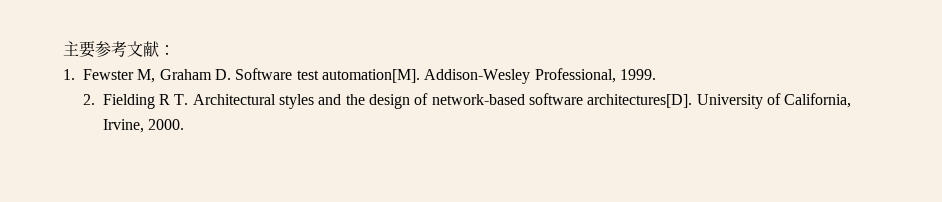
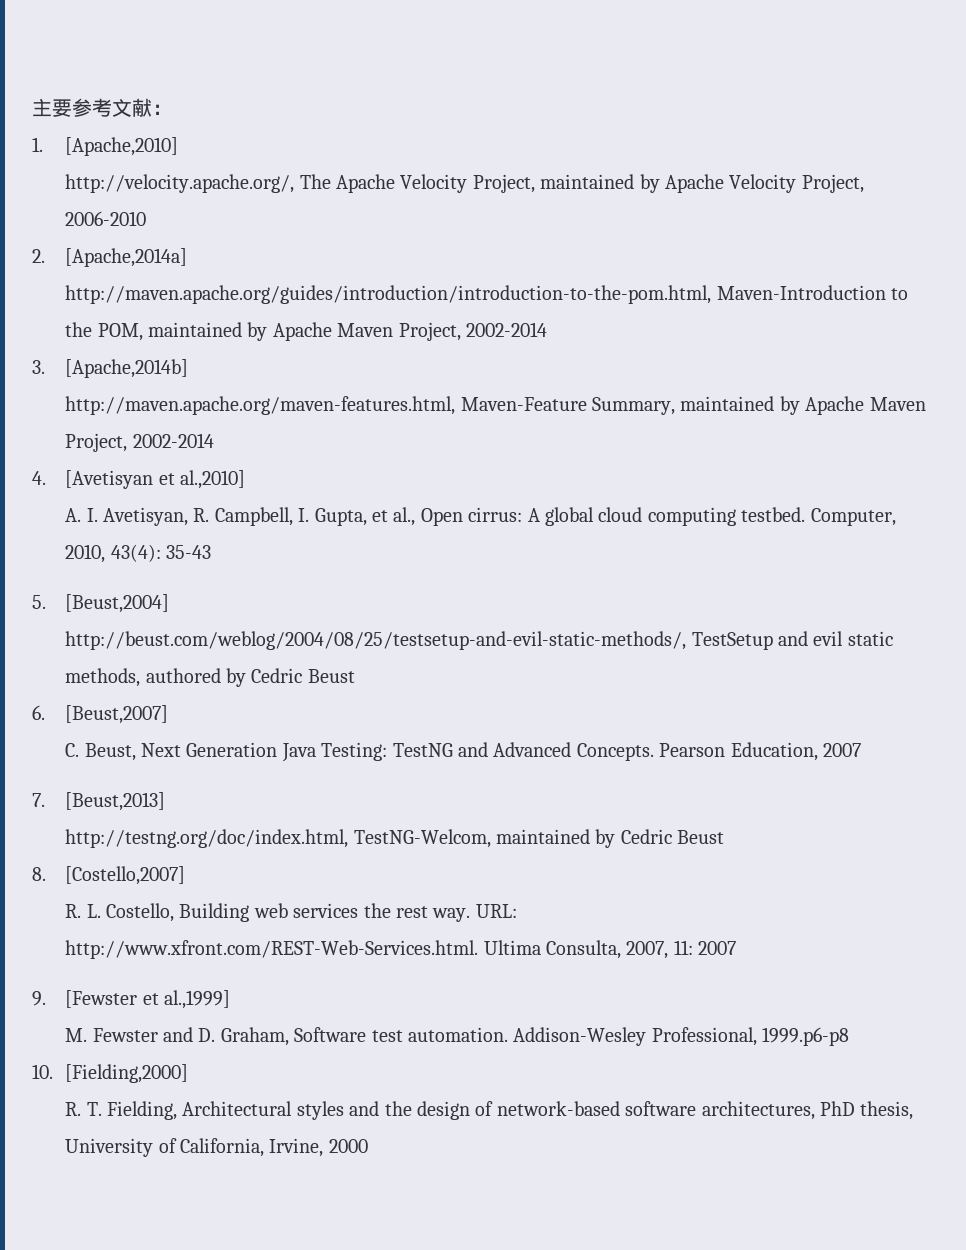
[83,69,231,83] Fewster M, Graham D. -> [65,137,179,156] [65,174,864,193] [65,211,147,226] [32,248,188,267] [65,285,908,304] [65,322,547,341] [32,359,189,378] [65,396,926,415] [65,433,214,452] [32,470,245,489] [65,507,896,526] [65,544,211,563] [32,594,170,613] [65,631,893,650] [65,668,355,687] [32,705,169,724] [65,742,861,762] [32,792,166,811] [65,829,725,848] [32,866,186,885] [65,903,517,922] [65,940,737,959] [32,990,230,1009] [65,1027,289,1046] [Apache,2010] // http://velocity.apache.org/, The Apache Velocity Project, maintained by Apache Velocity Project, 2006-2010 // 2. [Apache,2014a] // http://maven.apache.org/guides/introduction/introduction-to-the-pom.html, Maven-Introduction to the POM, maintained by Apache Maven Project, 2002-2014 // 3. [Apache,2014b] // http://maven.apache.org/maven-features.html, Maven-Feature Summary, maintained by Apache Maven Project, 2002-2014 // 4. [Avetisyan et al.,2010] // A. I. Avetisyan, R. Campbell, I. Gupta, et al., Open cirrus: A global cloud computing testbed. Computer, 2010, 43(4): 35-43 // 5. [Beust,2004] // http://beust.com/weblog/2004/08/25/testsetup-and-evil-static-methods/, TestSetup and evil static methods, authored by Cedric Beust // 6. [Beust,2007] // C. Beust, Next Generation Java Testing: TestNG and Advanced Concepts. Pearson Education, 2007 // 7. [Beust,2013] // http://testng.org/doc/index.html, TestNG-Welcom, maintained by Cedric Beust // 8. [Costello,2007] // R. L. Costello, Building web services the rest way. URL: http://www.xfront.com/REST-Web-Services.html. Ultima Consulta, 2007, 11: 2007 // 9. [Fewster et al.,1999] // M. Fewster and D. Graham,
[321,69,420,83] automation[M]. -> [407,1027,508,1042] automation.
[619,69,656,80] [82,94,189,109] 1999. // 2. Fielding R T. -> [762,1027,850,1046] [32,1064,189,1083] [65,1101,177,1120] 1999.p6-p8 // 10. [Fielding,2000] // R. T. Fielding,
[587,94,693,108] architectures[D]. -> [701,1101,914,1120] architectures, PhD thesis,
[148,119,185,130] 2000. -> [328,1139,368,1153] 2000

